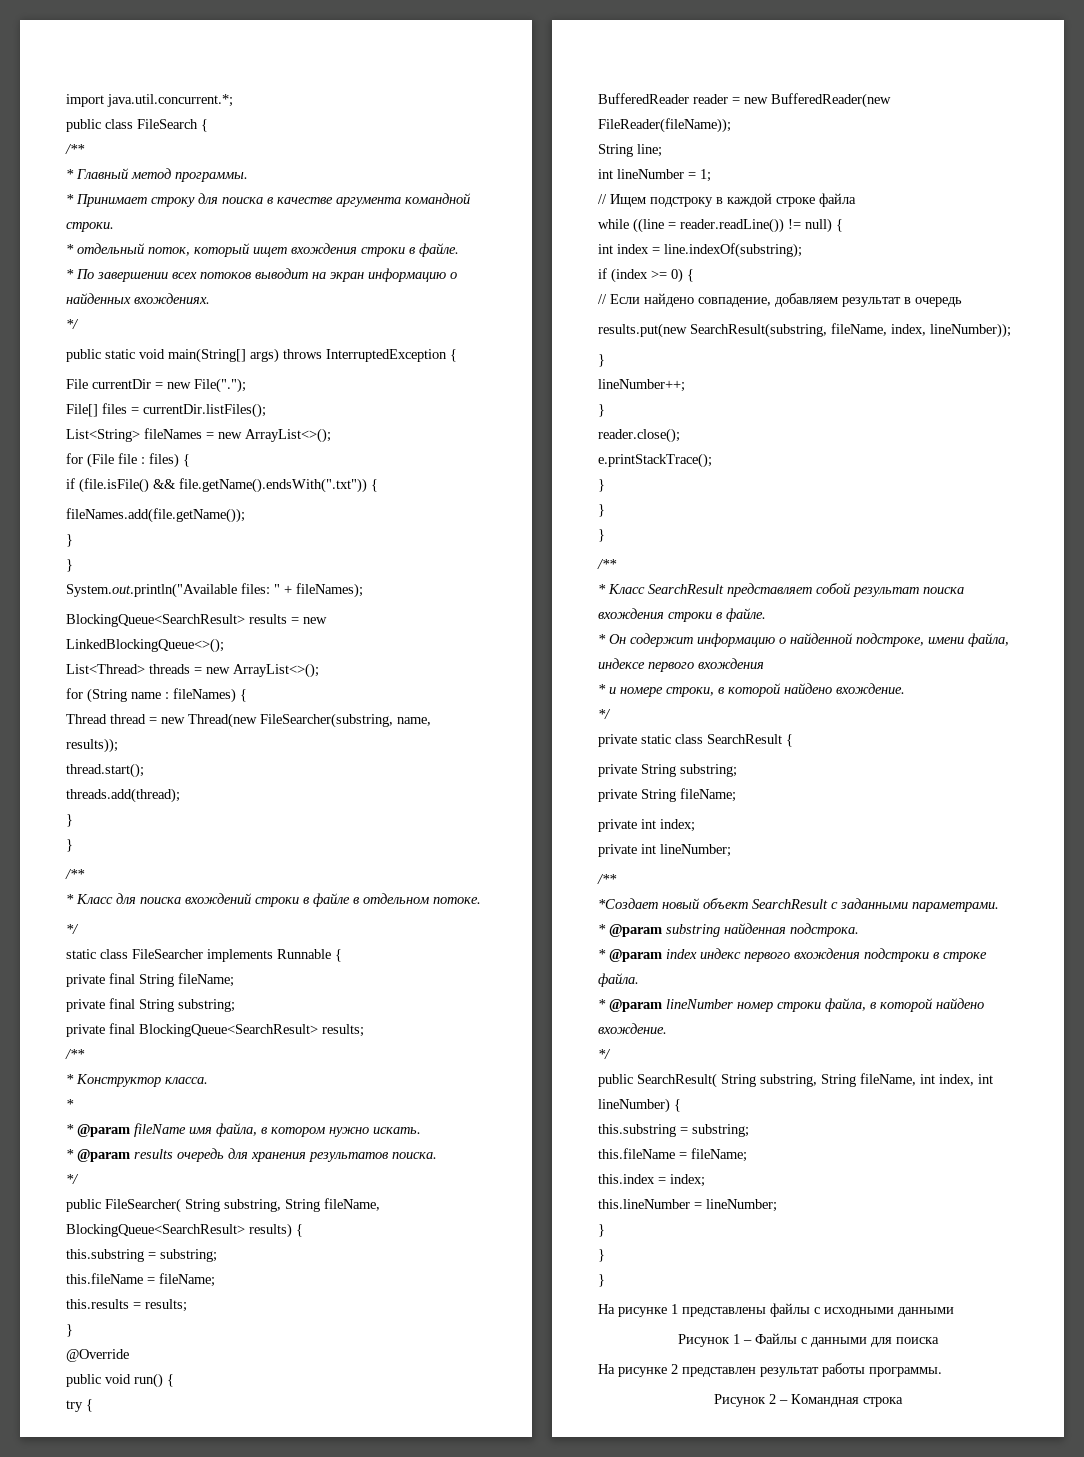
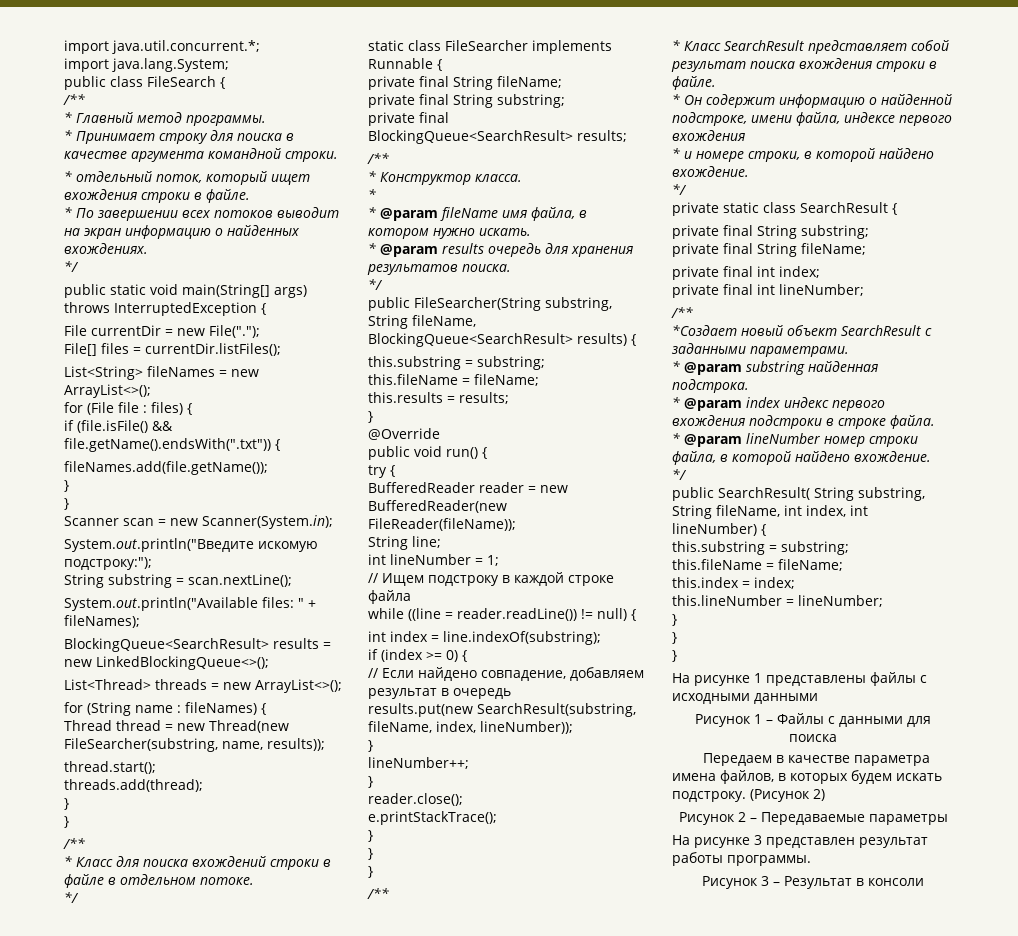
(233, 100) none -> [64,58,229,72] // import java.lang.System;
(73, 565) none -> [64,515,333,529] [64,538,318,552] [64,557,152,570] [64,574,292,588] // Scanner scan = new Scanner(System.in); // System.out.println("Введите искомую подстроку:"); // String substring = scan.nextLine();
[105,1198,220,1213] FileSearcher( String -> [414,297,541,311] FileSearcher(String
[641,764,737,777] [598,788,736,802] [598,819,637,832] String substring; // private String fileName; // private -> [723,225,869,239] [672,243,866,257] [672,266,753,280] final String substring; // private final String fileName; // private final
(637, 850) none -> [723,284,753,295] final
[598,1364,678,1377] // На рисунке 2 -> [702,753,930,766] [672,770,942,784] [672,789,825,802] [678,812,948,825] [672,835,762,848] // Передаем в качестве параметра имена файлов, в которых будем искать подстроку. (Рисунок 2) // Рисунок 2 – Передаваемые параметры // На рисунке 3
[769,1394,903,1407] 2 – Командная строка -> [761,876,924,889] 3 – Результат в консоли

